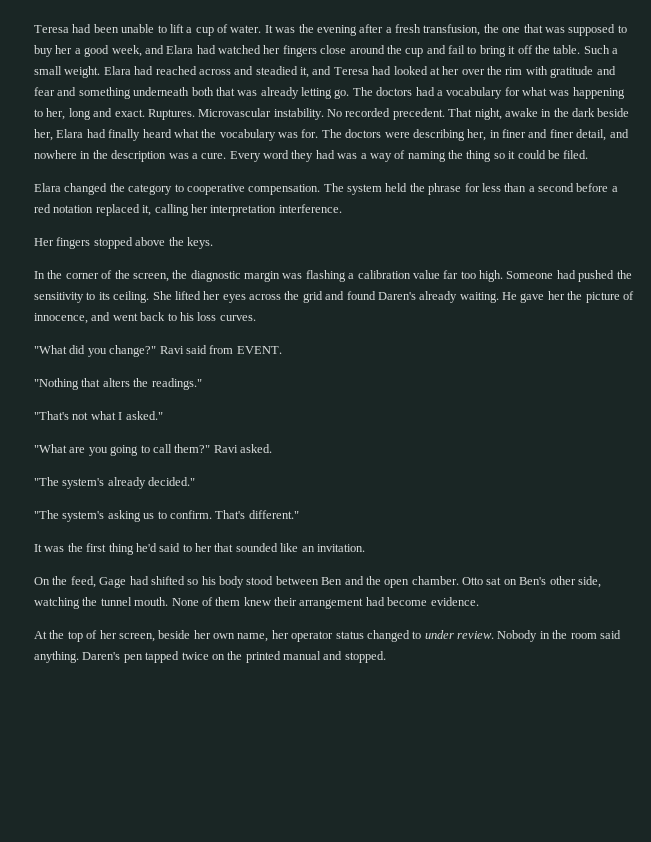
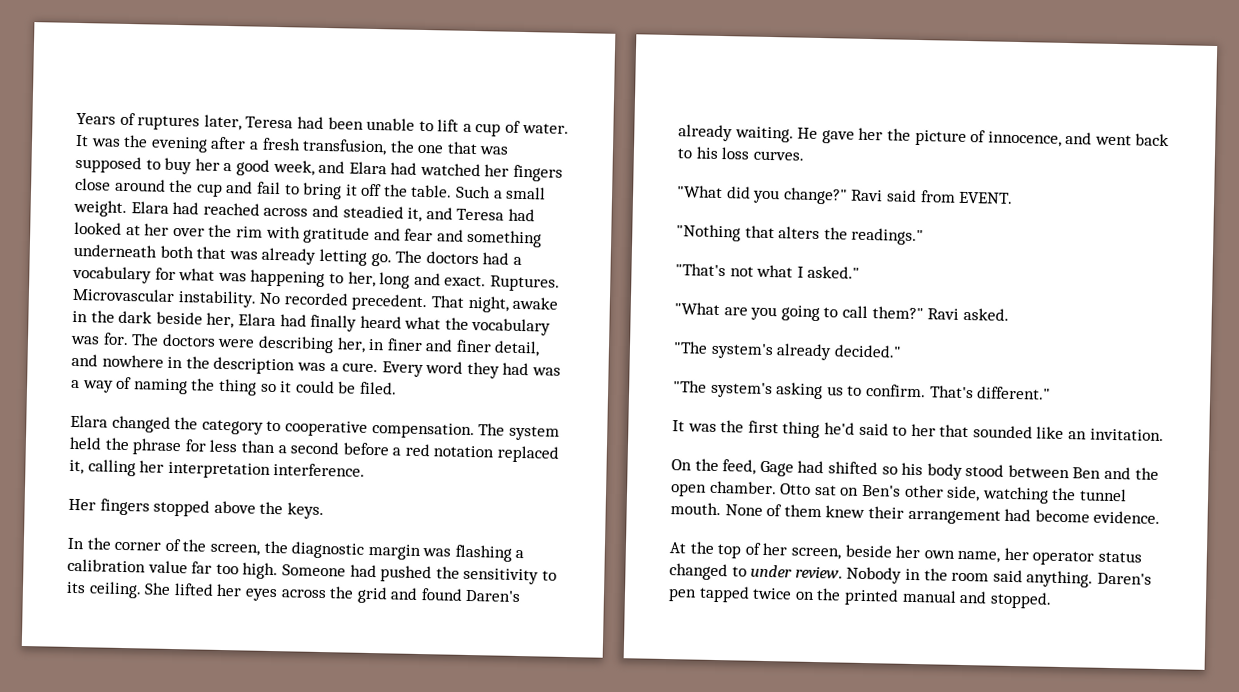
(34, 29) none -> [76,112,242,131] Years of ruptures later,

